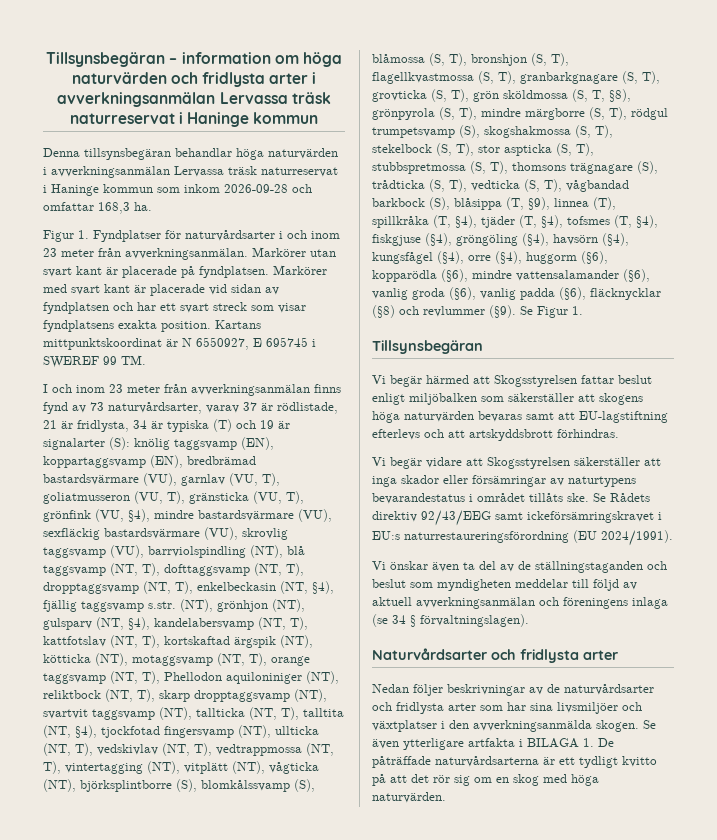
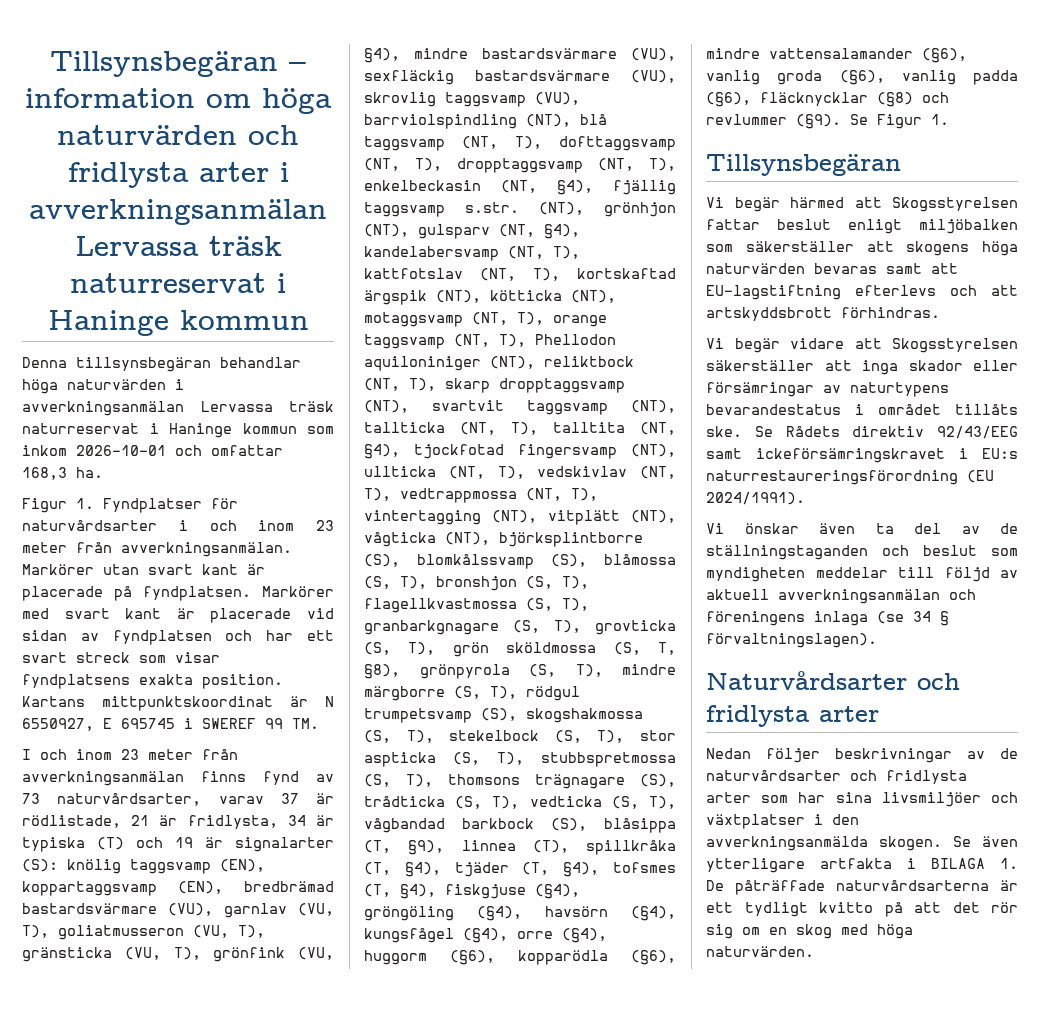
[224,184,288,193] 2026-09-28 -> [76,445,166,456] 2026-10-01

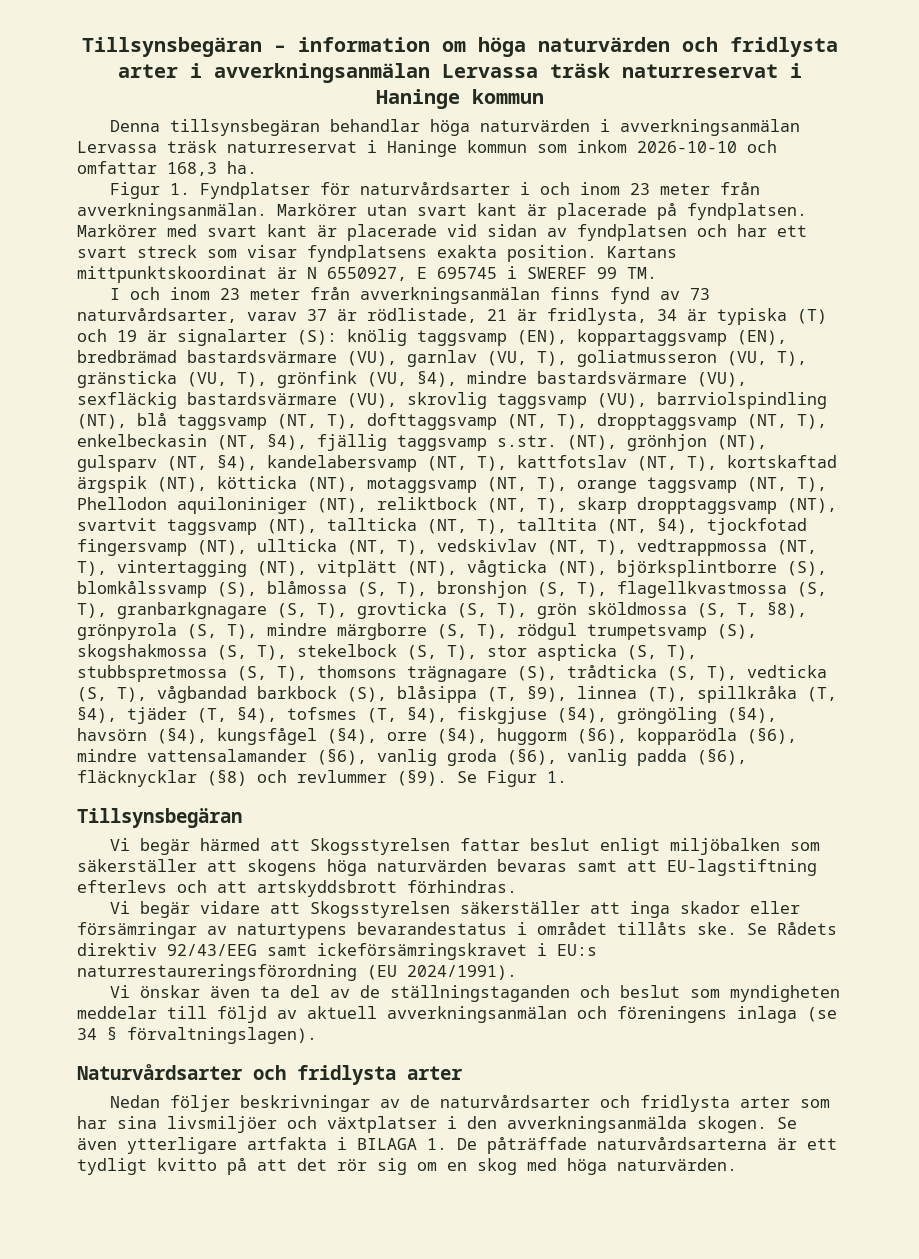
[76,445,166,456] 2026-10-01 -> [637,141,737,153] 2026-10-10

